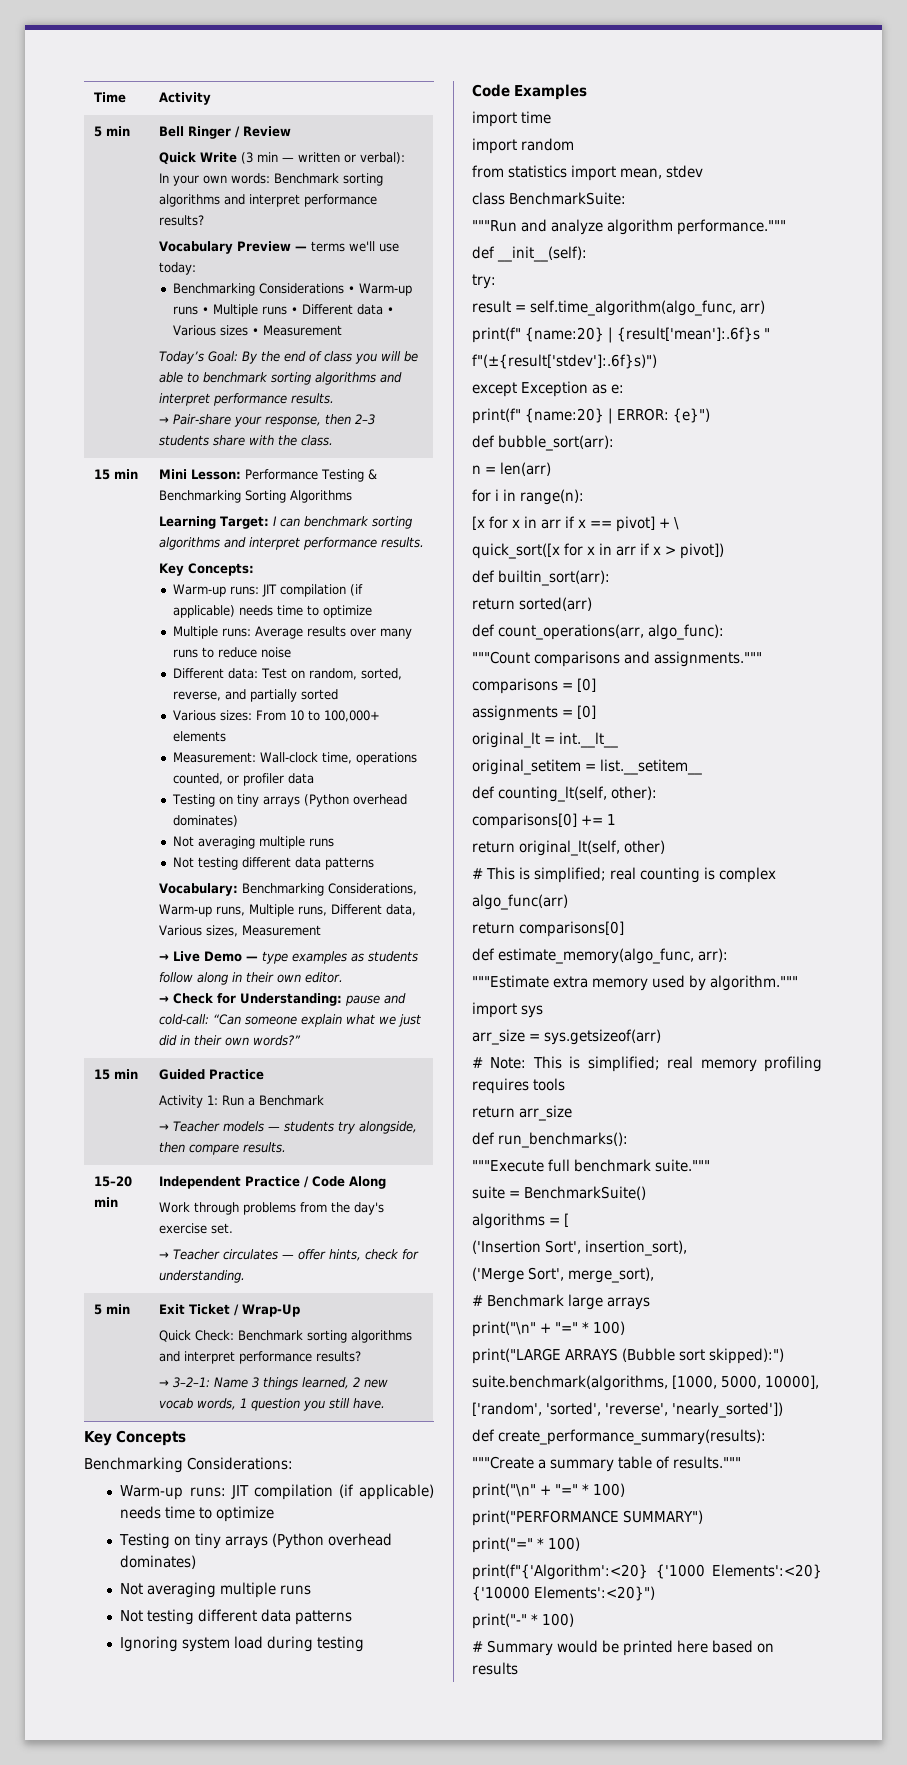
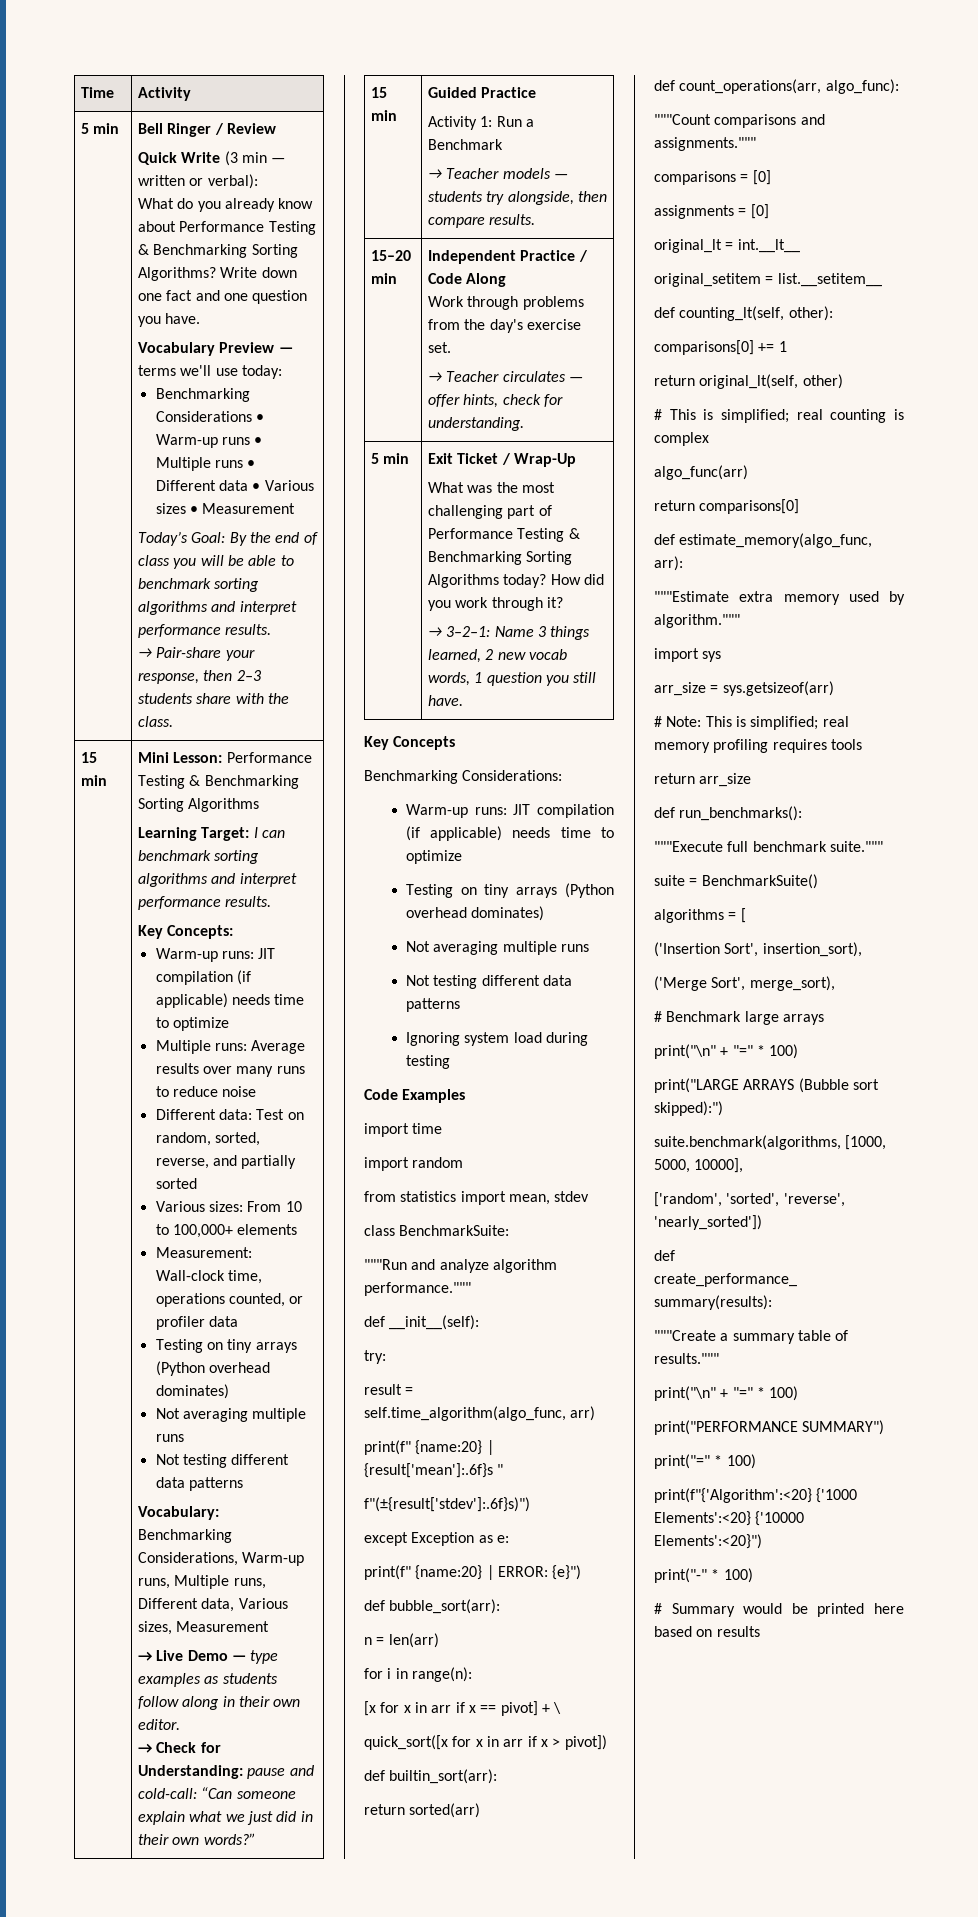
[158,173,383,186] [158,194,377,207] [158,215,204,226] In your own words: Benchmark sorting algorithms and interpret performance results? -> [138,198,314,212] [138,221,316,235] [138,244,298,258] [138,267,297,281] [138,290,308,304] [138,313,201,327] What do you already know about Performance Testing & Benchmarking Sorting Algorithms? Write down one fact and one question you have.
[158,1330,412,1343] [158,1351,361,1364] Quick Check: Benchmark sorting algorithms and interpret performance results? -> [428,482,555,493] [428,505,552,519] [428,528,580,542] [428,551,573,565] [428,574,604,588] [428,597,563,611] What was the most challenging part of Performance Testing & Benchmarking Sorting Algorithms today? How did you work through it?

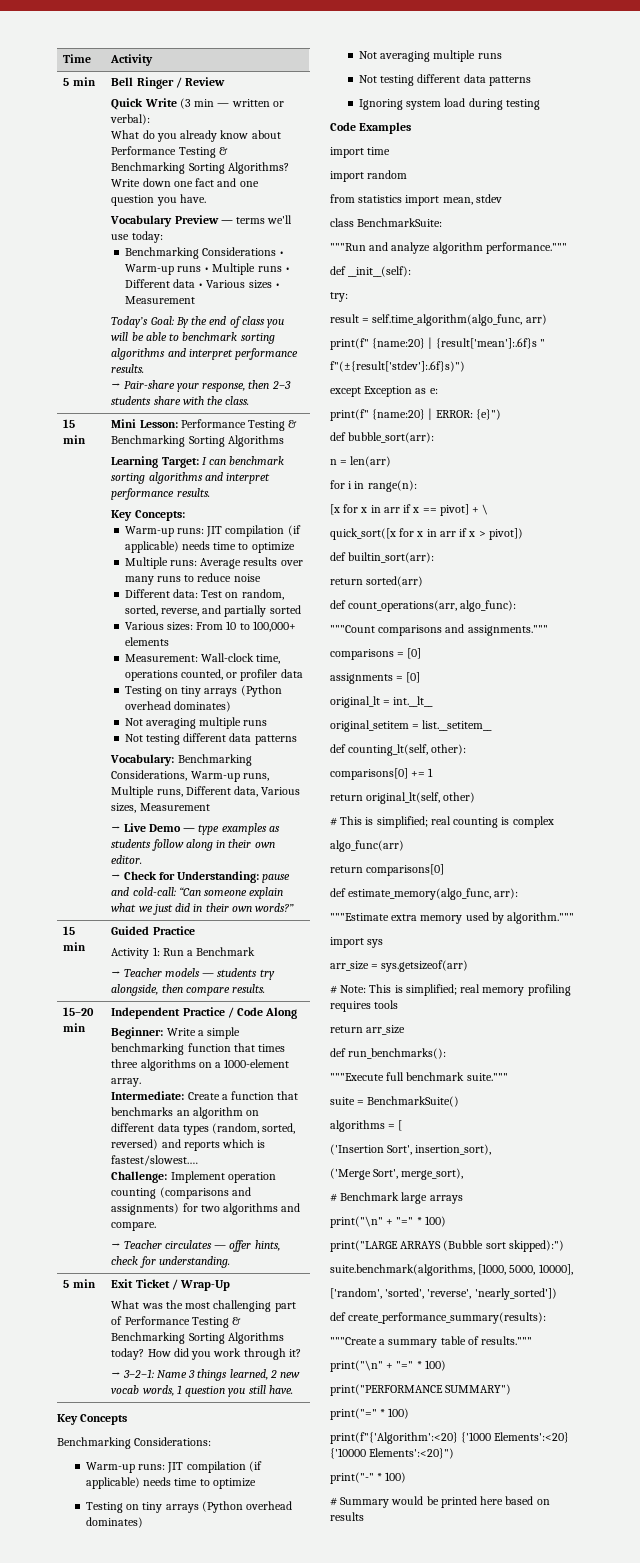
[428,296,584,310] [428,319,581,333] [428,342,452,353] Work through problems from the day's exercise set. -> [111,1027,241,1039] [111,1043,286,1055] [111,1059,290,1071] [111,1078,142,1087] [111,1091,299,1100] [111,1107,260,1119] [111,1123,296,1135] [111,1139,266,1151] [111,1155,199,1166] [111,1171,276,1183] [111,1187,251,1199] [111,1203,301,1215] [111,1222,157,1231] Beginner: Write a simple benchmarking function that times three algorithms on a 1000-element array. // Intermediate: Create a function that benchmarks an algorithm on different data types (random, sorted, reversed) and reports which is fastest/slowest.… // Challenge: Implement operation counting (comparisons and assignments) for two algorithms and compare.

